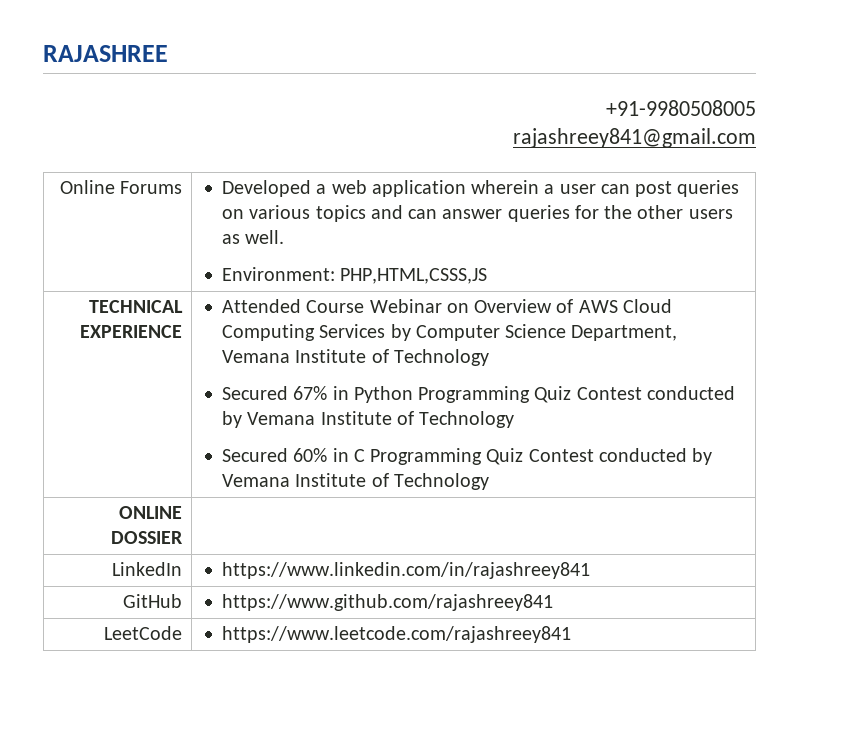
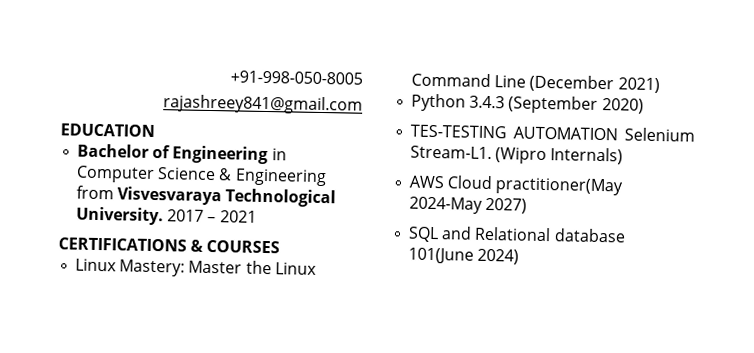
[43,45,168,62] [606,100,756,116] RAJASHREE // +91-9980508005 -> [230,70,363,85] +91-998-050-8005
[60,180,183,194] [222,180,740,197] [222,205,733,222] [222,230,285,244] [222,267,488,284] [89,300,184,313] [80,325,183,338] [222,299,672,313] [222,324,678,341] [222,349,489,366] [222,386,735,403] [222,411,515,428] [222,448,713,465] [222,473,489,490] [119,506,183,519] [111,531,184,544] [112,562,183,576] [222,562,591,579] [123,594,183,608] [222,594,554,611] [104,626,183,640] [222,626,572,643] // Online Forums | Developed a web application wherein a user can post queries on various topics and can answer queries for the other users as well. // Environment: PHP,HTML,CSSS,JS // TECHNICAL EXPERIENCE | Attended Course Webinar on Overview of AWS Cloud Computing Services by Computer Science Department, Vemana Institute of Technology // Secured 67% in Python Programming Quiz Contest conducted by Vemana Institute of Technology // Secured 60% in C Programming Quiz Contest conducted by Vemana Institute of Technology // ONLINE DOSSIER | // LinkedIn | https://www.linkedin.com/in/rajashreey841 // GitHub | https://www.github.com/rajashreey841 // LeetCode | https://www.leetcode.com/rajashreey841 -> [60,123,155,137] [77,143,287,165] [76,165,327,187] [76,185,337,208] [76,206,257,226] [58,237,281,254] [75,258,317,277] [411,72,660,94] [411,93,644,114] [410,124,695,142] [410,145,624,165] [409,175,624,196] [409,196,528,214] [408,226,626,243] [408,247,520,265] // EDUCATION // Bachelor of Engineering in Computer Science & Engineering from Visvesvaraya Technological University. 2017 – 2021 // CERTIFICATIONS & COURSES // Linux Mastery: Master the Linux Command Line (December 2021) // Python 3.4.3 (September 2020) // TES-TESTING AUTOMATION Selenium Stream-L1. (Wipro Internals) // AWS Cloud practitioner(May 2024-May 2027) // SQL and Relational database 101(June 2024)

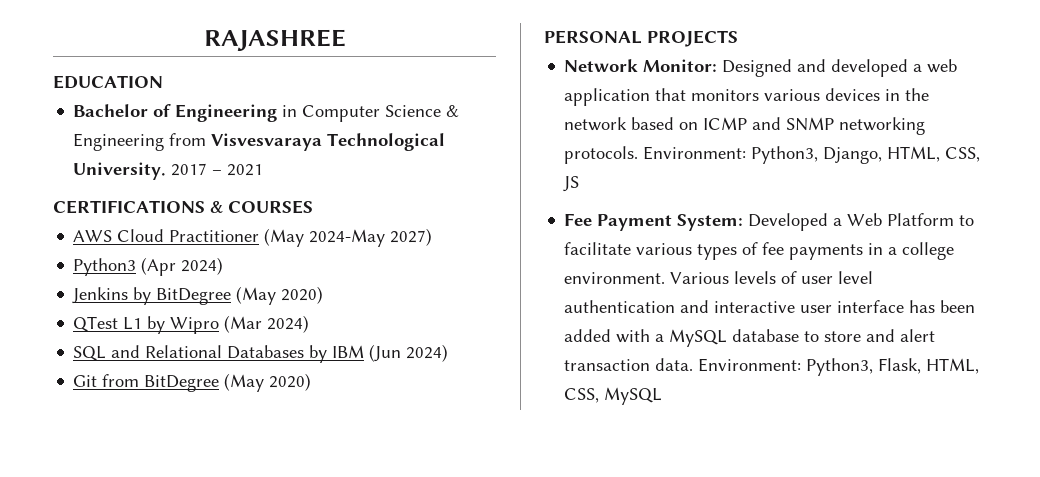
[230,70,363,85] [163,94,363,115] +91-998-050-8005 // rajashreey841@gmail.com -> [203,29,346,51] RAJASHREE
[75,258,317,277] [411,72,660,94] [411,93,644,114] [410,124,695,142] [410,145,624,165] [409,175,624,196] [409,196,528,214] [408,226,626,243] [408,247,520,265] Linux Mastery: Master the Linux Command Line (December 2021) // Python 3.4.3 (September 2020) // TES-TESTING AUTOMATION Selenium Stream-L1. (Wipro Internals) // AWS Cloud practitioner(May 2024-May 2027) // SQL and Relational database 101(June 2024) -> [73,228,433,247] [73,257,224,276] [72,286,324,305] [73,315,310,334] [73,344,449,363] [73,373,312,392] [544,30,738,47] [564,59,958,77] [564,88,930,106] [564,117,926,135] [564,146,981,164] [563,176,580,192] [564,213,975,231] [564,242,955,260] [564,271,874,284] [564,300,976,313] [564,329,936,347] [564,358,980,376] [564,387,663,405] AWS Cloud Practitioner (May 2024-May 2027) // Python3 (Apr 2024) // Jenkins by BitDegree (May 2020) // QTest L1 by Wipro (Mar 2024) // SQL and Relational Databases by IBM (Jun 2024) // Git from BitDegree (May 2020) // PERSONAL PROJECTS // Network Monitor: Designed and developed a web application that monitors various devices in the network based on ICMP and SNMP networking protocols. Environment: Python3, Django, HTML, CSS, JS // Fee Payment System: Developed a Web Platform to facilitate various types of fee payments in a college environment. Various levels of user level authentication and interactive user interface has been added with a MySQL database to store and alert transaction data. Environment: Python3, Flask, HTML, CSS, MySQL

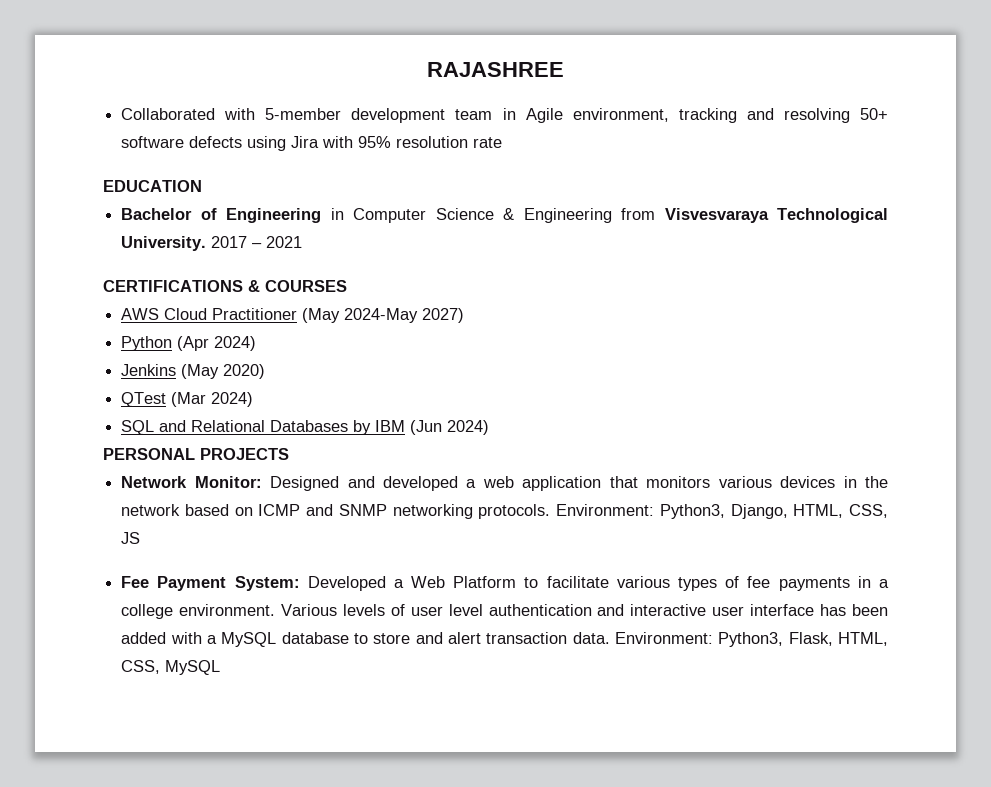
(346, 40) none -> [121,108,889,123] [121,136,503,151] // Collaborated with 5-member development team in Agile environment, tracking and resolving 50+ software defects using Jira with 95% resolution rate
[73,258,137,276] Python3 -> [121,336,173,351] Python
[133,287,232,305] by BitDegree -> (177, 370) none
[123,316,220,334] L1 by Wipro -> (167, 399) none
[73,373,312,392] // Git from BitDegree (May 2020) -> (490, 427) none

